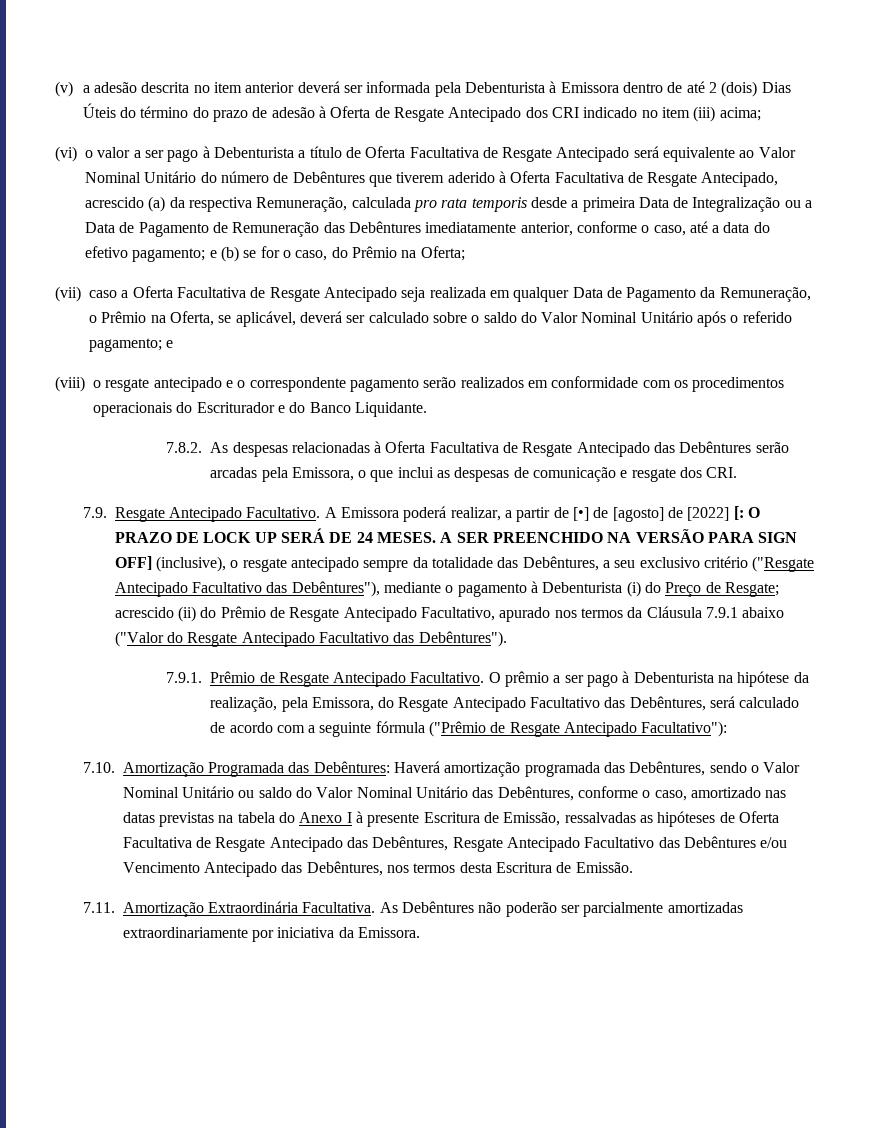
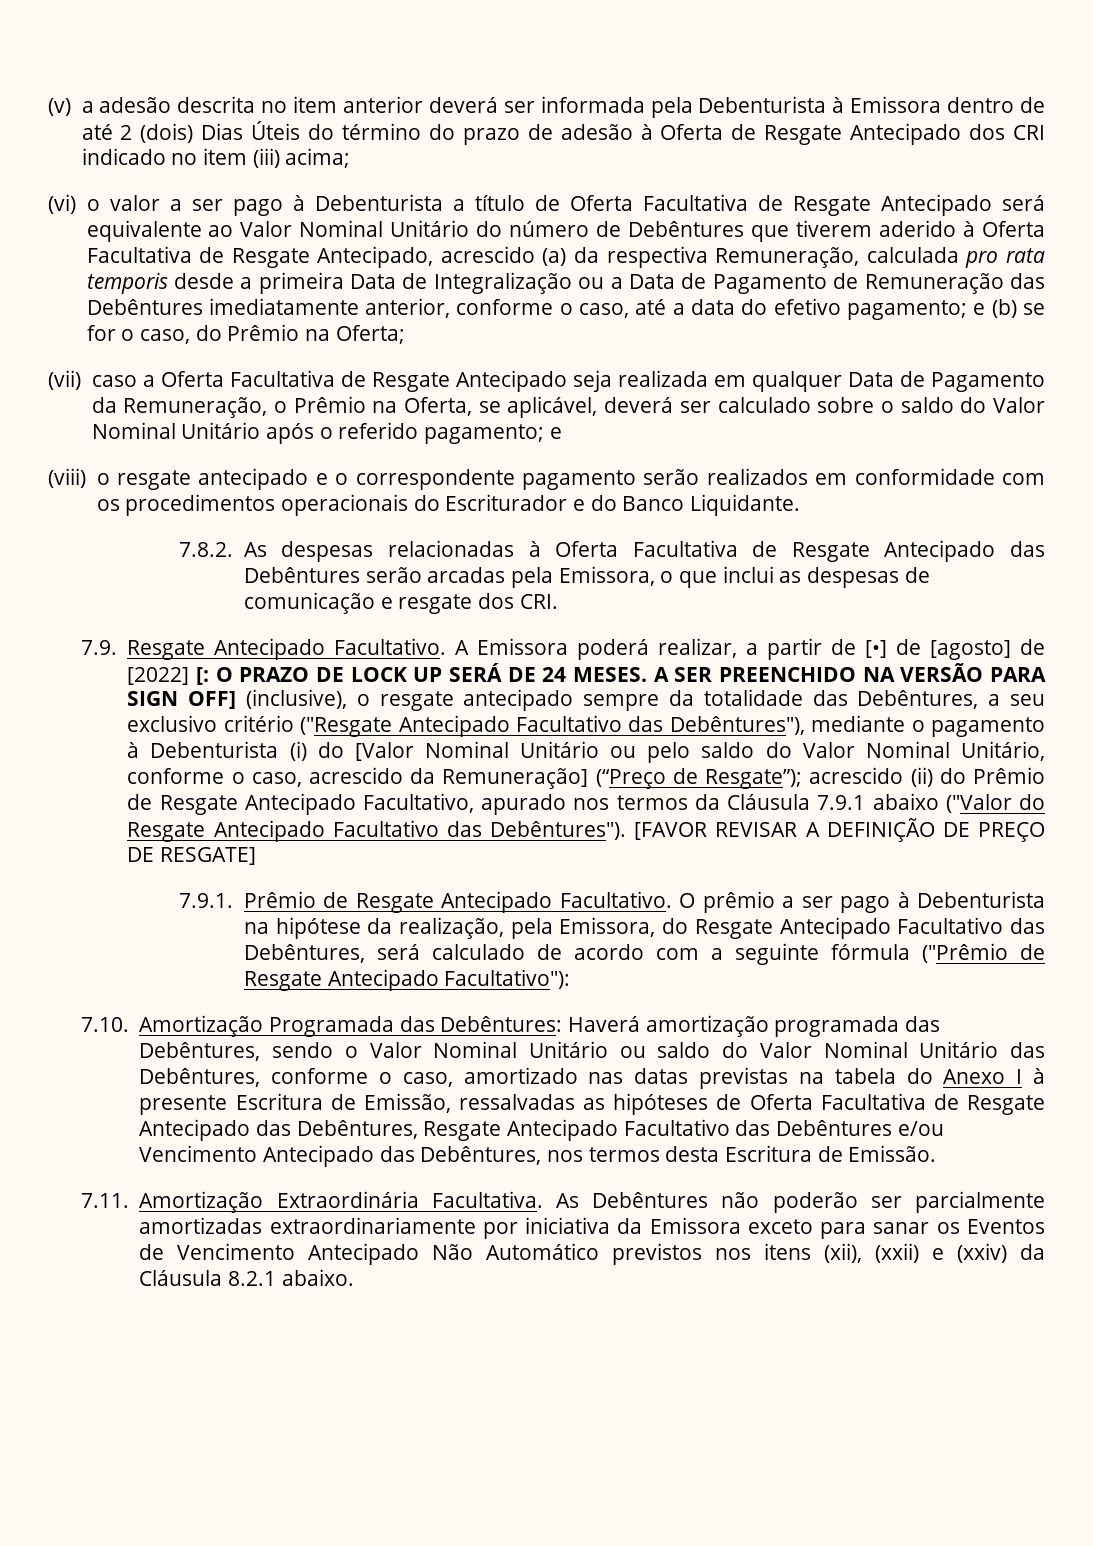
[665,582,779,597] Preço de Resgate; -> [354,741,1045,763] [127,767,803,789] [Valor Nominal Unitário ou pelo saldo do Valor Nominal Unitário, conforme o caso, acrescido da Remuneração] (“Preço de Resgate”);
(507, 639) none -> [634,818,1045,842] [127,847,257,865] [FAVOR REVISAR A DEFINIÇÃO DE PREÇO DE RESGATE]
[358,927,421,938] Emissora. -> [649,1217,1045,1239] [139,1243,1045,1265] [139,1269,354,1286] Emissora exceto para sanar os Eventos de Vencimento Antecipado Não Automático previstos nos itens (xii), (xxii) e (xxiv) da Cláusula 8.2.1 abaixo.

